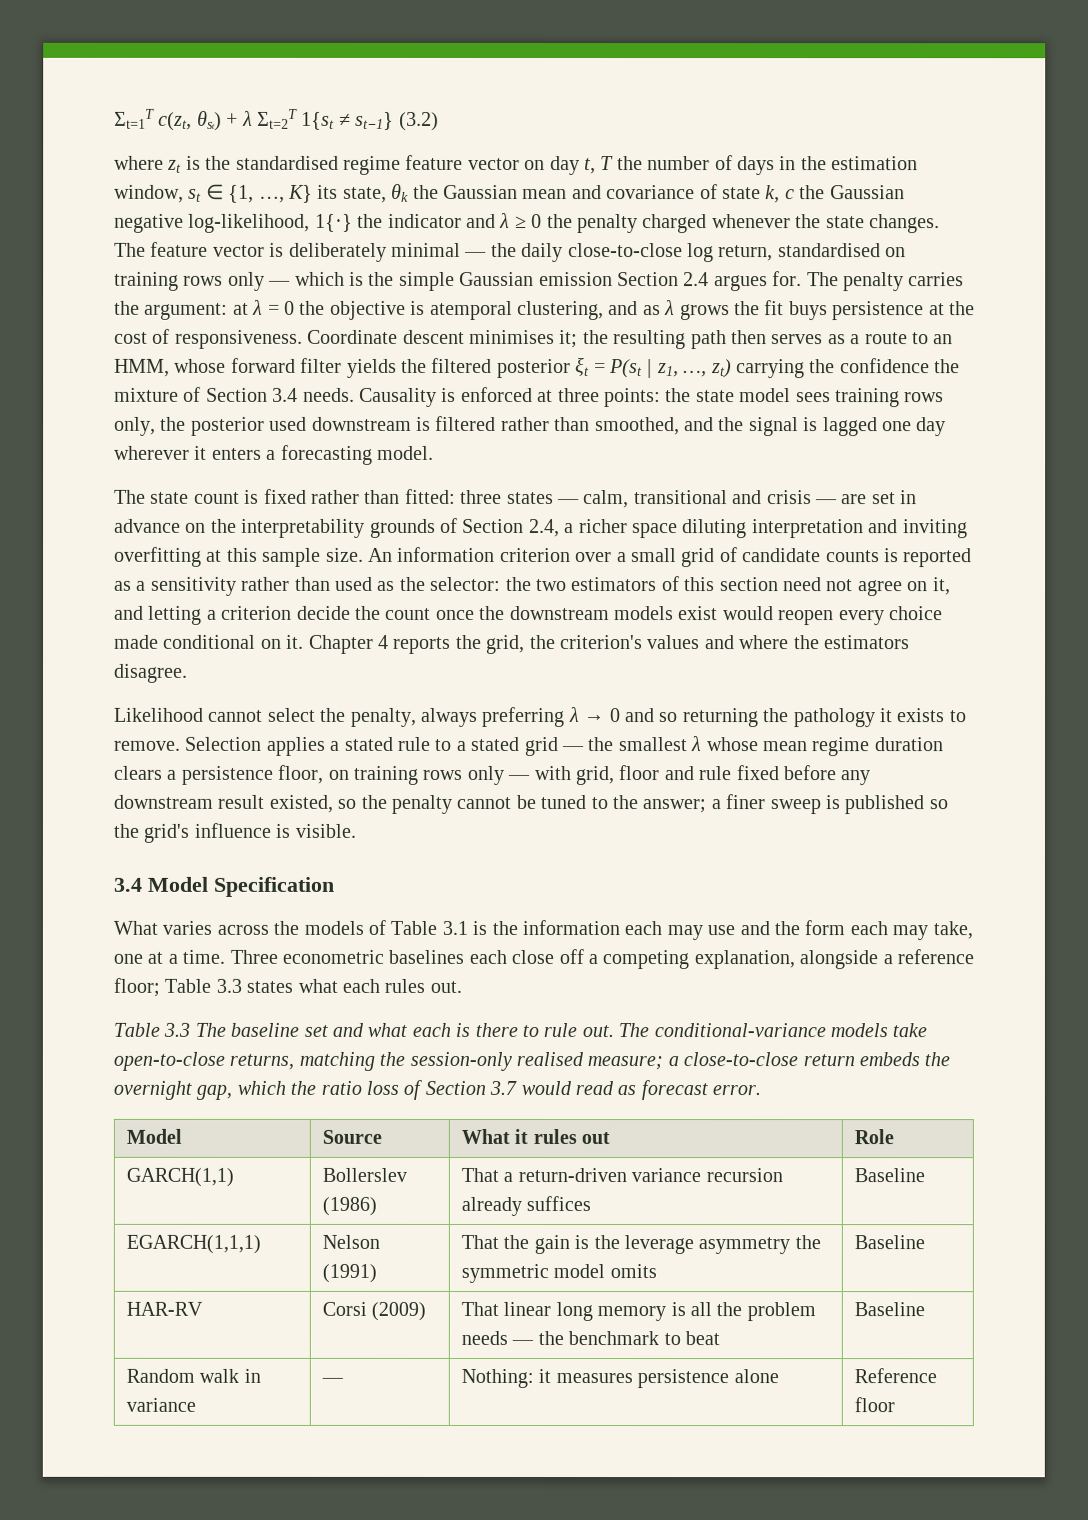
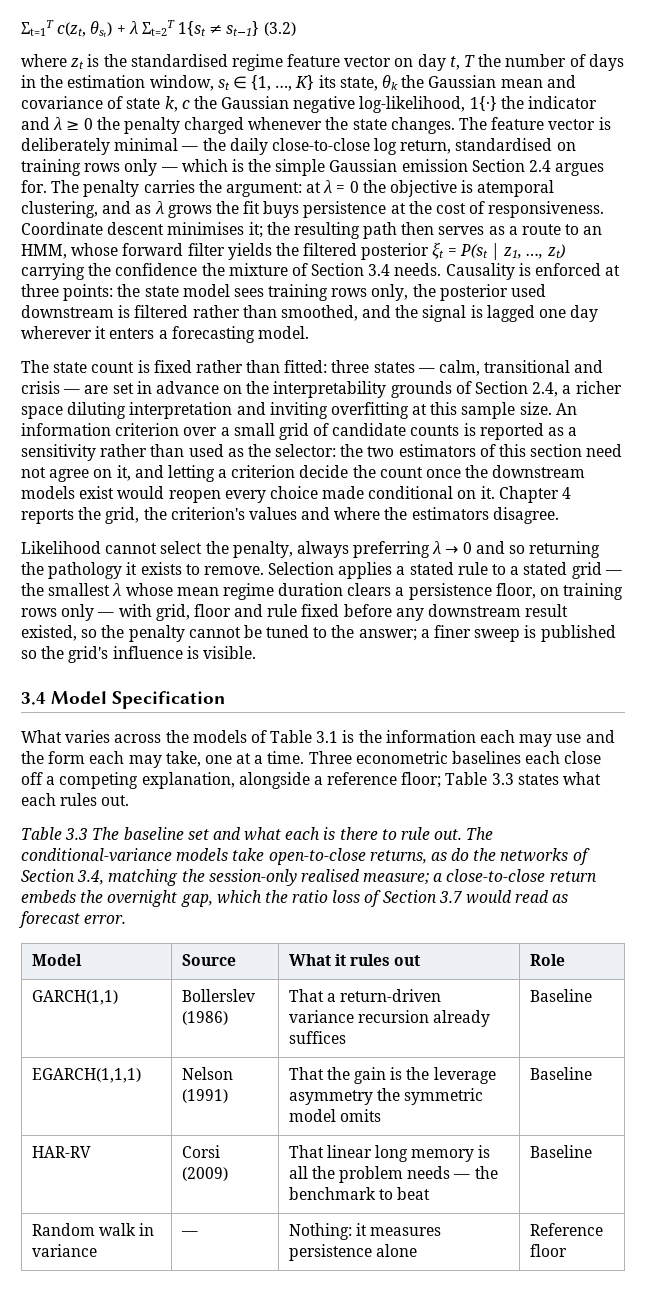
(295, 1061) none -> [430,848,590,865] [21,869,105,885] as do the networks of Section 3.4,

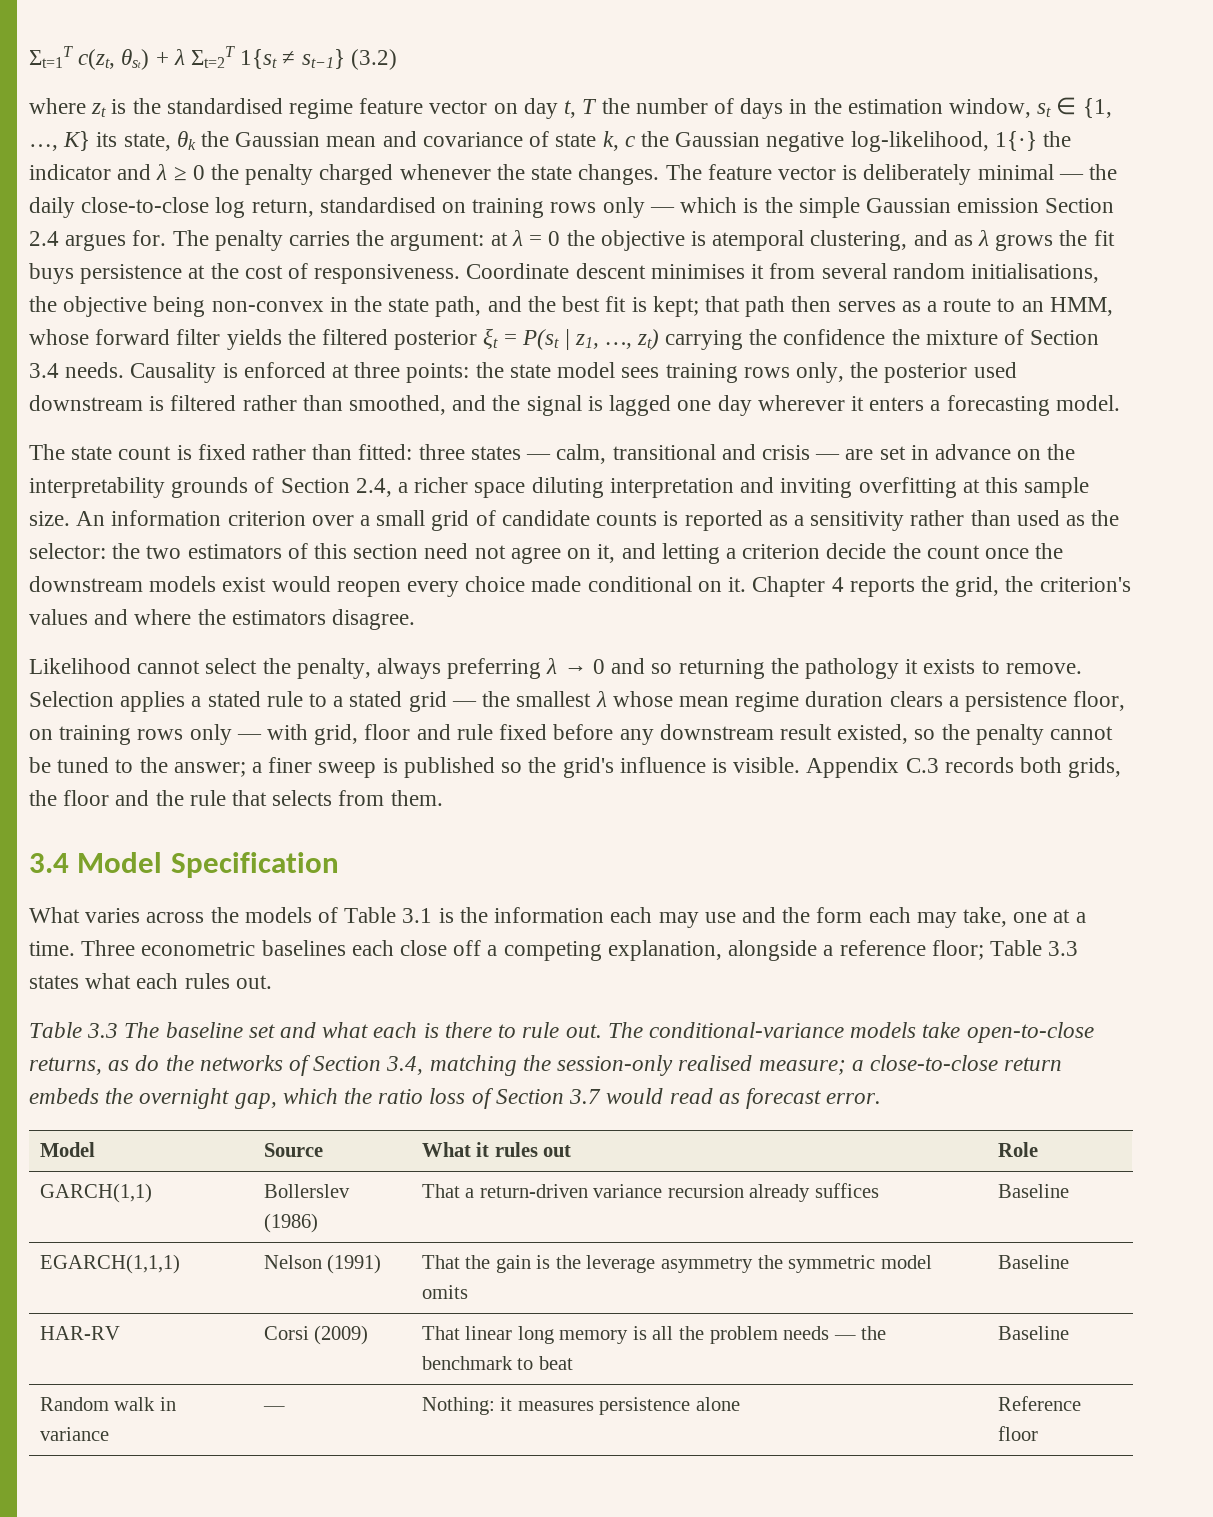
[248,222,360,239] it; the resulting -> [751,263,1099,283] [29,296,740,317] it from several random initialisations, the objective being non-convex in the state path, and the best fit is kept; that
(256, 652) none -> [806,757,1122,778] [29,790,443,806] Appendix C.3 records both grids, the floor and the rule that selects from them.

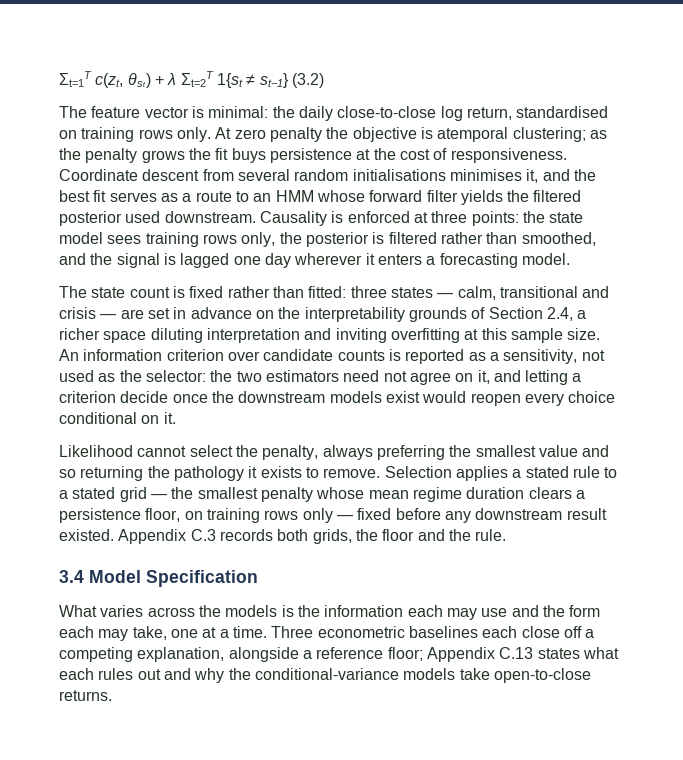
[29,97,1112,119] [29,131,1071,152] [29,164,660,185] where zt is the standardised regime feature vector on day t, T the number of days in the estimation window, st ∈ {1, …, K} its state, θk the Gaussian mean and covariance of state k, c the Gaussian negative log-likelihood, 1{·} the indicator and λ ≥ 0 the penalty charged whenever the state changes. -> (324, 80) none
[863,164,1084,185] deliberately minimal — -> [208,106,269,118] minimal:
[602,197,1115,218] [29,230,989,251] only — which is the simple Gaussian emission Section 2.4 argues for. The penalty carries the argument: at λ = 0 the objective is atemporal clustering, and as λ -> [176,127,607,142] [59,148,138,163] only. At zero penalty the objective is atemporal clustering; as the penalty
[650,264,765,279] minimises it -> (200, 175) none
[970,263,1099,283] [29,296,832,317] initialisations, the objective being non-convex in the state path, and the best fit is kept; that path then -> [352,169,596,183] [59,190,107,202] initialisations minimises it, and the best fit
[1049,297,1113,316] HMM, -> [275,190,314,202] HMM
[483,328,1100,350] [29,362,125,378] ξt = P(st | z1, …, zt) carrying the confidence the mixture of Section 3.4 needs. -> [125,211,256,223] used downstream.
[973,362,1017,378] [29,395,143,411] used downstream -> (369, 239) none
[360,510,496,531] a small grid of -> (260, 356) none
[810,510,1011,531] sensitivity rather than -> [503,349,605,364] sensitivity, not
[287,543,419,559] of this section -> (339, 376) none
[892,543,980,559] the count -> (169, 397) none
[531,576,582,592] made -> (616, 397) none
[752,576,1131,597] [29,609,416,630] Chapter 4 reports the grid, the criterion's values and where the estimators disagree. -> (176, 418) none
[546,658,605,674] λ → 0 -> [449,445,578,457] the smallest value
[595,691,607,707] λ -> [260,487,313,502] penalty
[267,724,493,745] with grid, floor and rule -> (353, 517) none
[837,724,1113,745] [29,757,801,778] existed, so the penalty cannot be tuned to the answer; a finer sweep is published so the grid's influence is visible. -> [59,529,114,541] existed.
[189,790,443,806] rule that selects from them. -> [475,529,507,541] rule.
[318,907,433,923] of Table 3.1 -> (278, 611) none
[989,940,1079,956] Table 3.3 -> [426,647,534,662] Appendix C.13
[235,975,272,989] [29,1022,1094,1043] [29,1055,1063,1076] [29,1088,882,1109] [39,1142,95,1157] [263,1143,323,1157] [421,1142,572,1157] [997,1142,1038,1157] [39,1183,152,1203] [263,1184,350,1198] [263,1213,318,1233] [421,1183,879,1202] [997,1184,1069,1198] [39,1254,180,1274] [263,1254,382,1274] [421,1255,932,1273] [421,1285,468,1299] [997,1255,1069,1269] [39,1326,120,1340] [263,1325,369,1345] [421,1326,887,1344] [421,1356,573,1370] [997,1326,1069,1340] [39,1397,176,1411] [39,1427,109,1441] [262,1406,285,1411] [421,1397,740,1415] [997,1396,1081,1411] [997,1426,1038,1441] out. // Table 3.3 The baseline set and what each is there to rule out. The conditional-variance models take open-to-close returns, as do the networks of Section 3.4, matching the session-only realised measure; a close-to-close return embeds the overnight gap, which the ratio loss of Section 3.7 would read as forecast error. // Model | Source | What it rules out | Role // GARCH(1,1) | Bollerslev (1986) | That a return-driven variance recursion already suffices | Baseline // EGARCH(1,1,1) | Nelson (1991) | That the gain is the leverage asymmetry the symmetric model omits | Baseline // HAR-RV | Corsi (2009) | That linear long memory is all the problem needs — the benchmark to beat | Baseline // Random walk in variance | — | Nothing: it measures persistence alone | Reference floor -> [137,668,591,683] [59,690,112,701] out and why the conditional-variance models take open-to-close returns.

